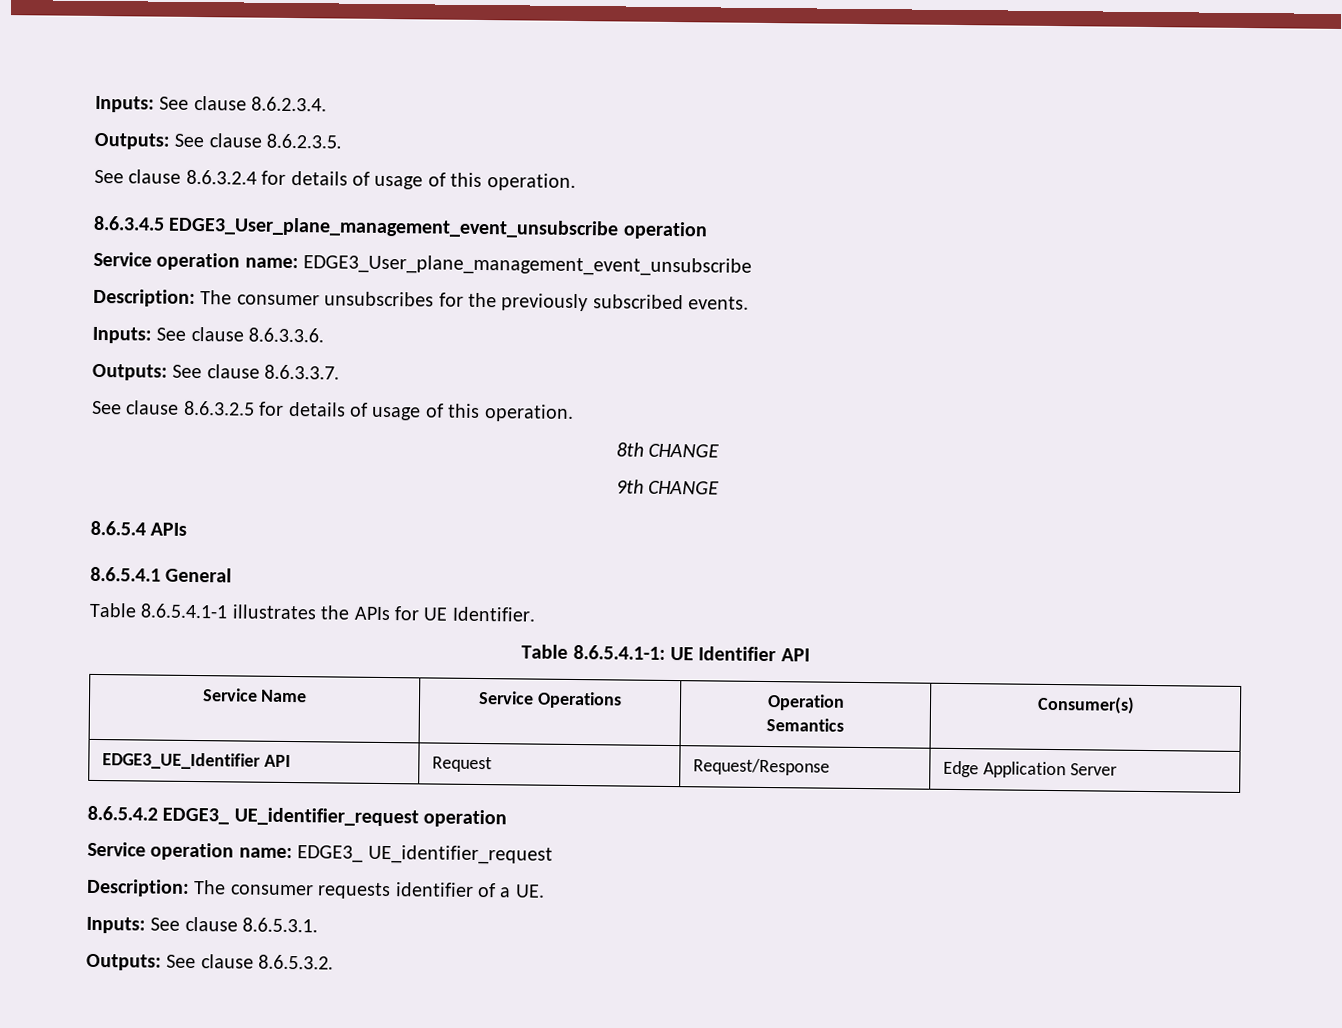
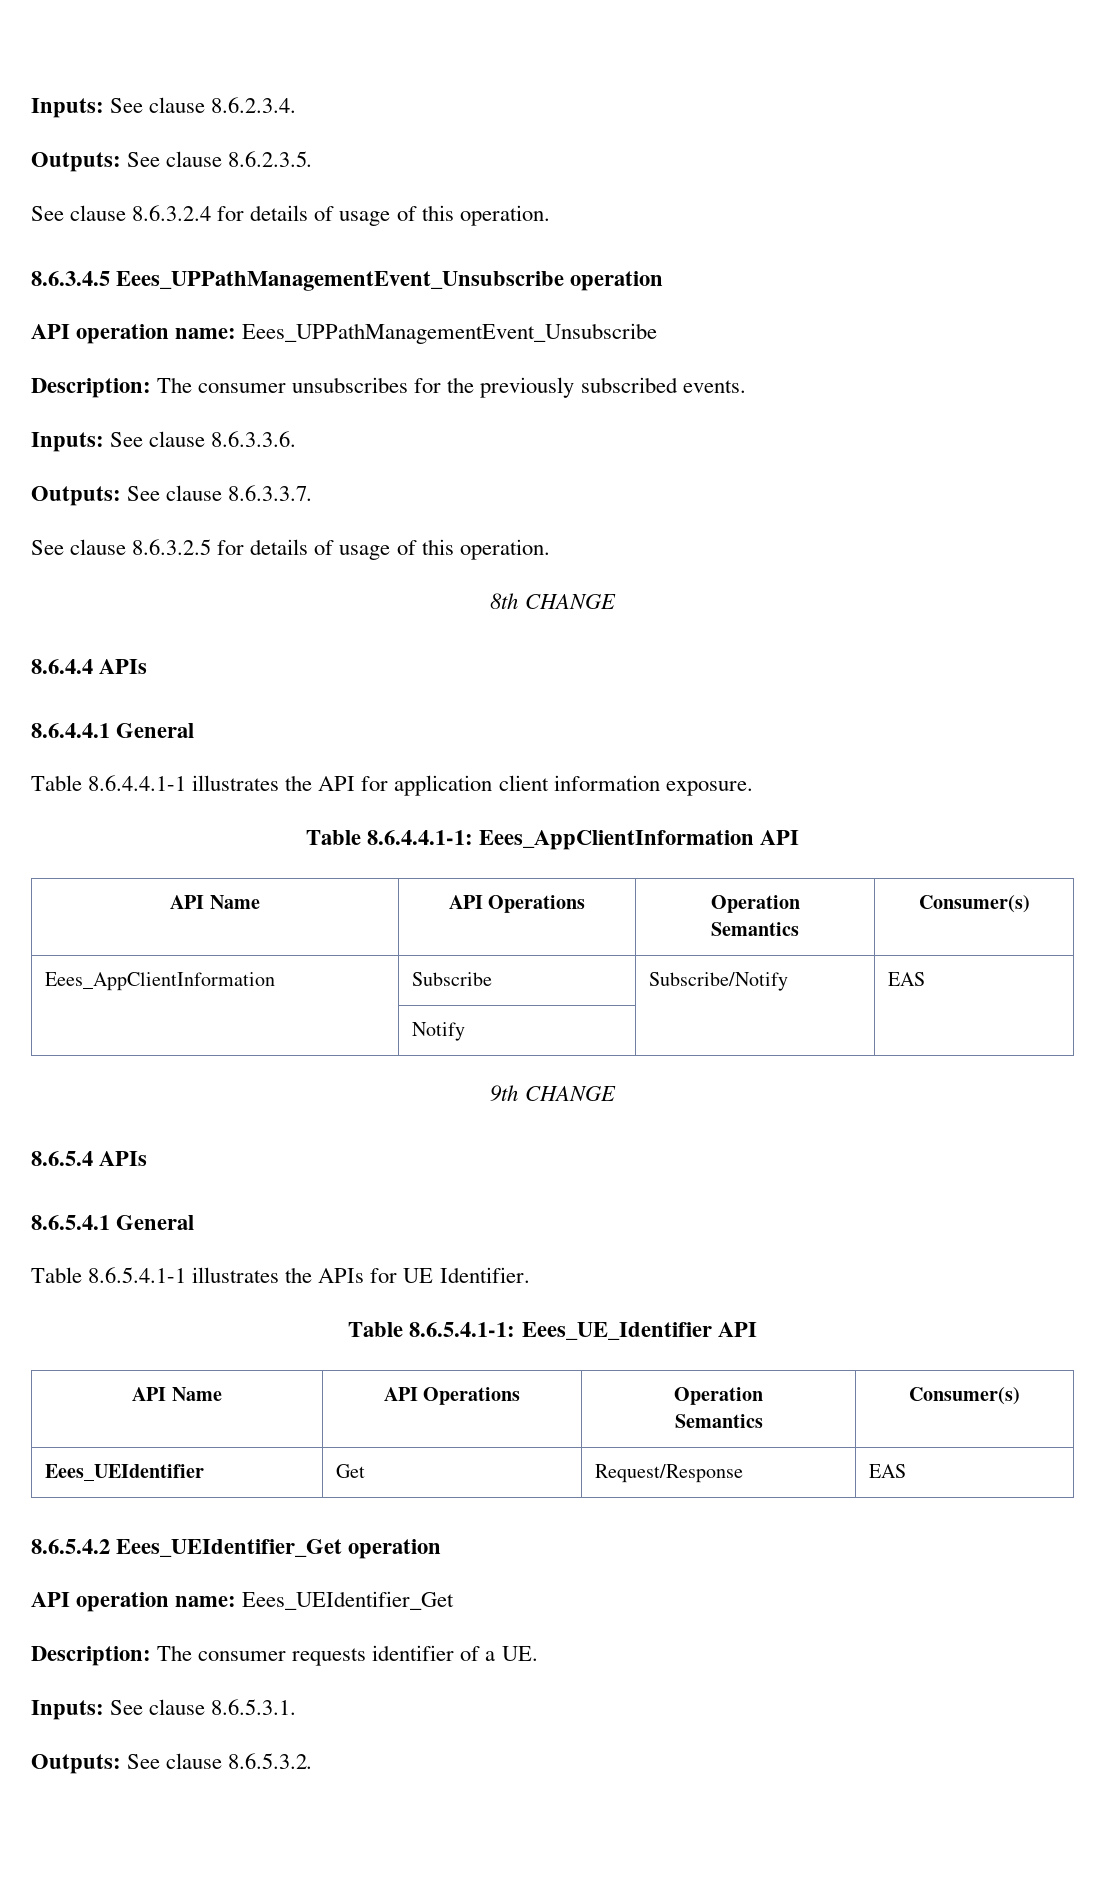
[168,216,708,240] [93,251,753,277] EDGE3_User_plane_management_event_unsubscribe operation // Service operation name: EDGE3_User_plane_management_event_unsubscribe -> [116,271,664,291] [31,323,658,344] Eees_UPPathManagementEvent_Unsubscribe operation // API operation name: Eees_UPPathManagementEvent_Unsubscribe
(720, 450) none -> [31,659,148,674] [31,723,195,738] [31,775,753,796] [305,830,800,850] [170,895,260,909] [448,895,586,913] [710,895,800,913] [711,922,799,936] [918,895,1030,913] [44,972,275,991] [411,972,492,986] [648,972,788,991] [887,972,925,986] [411,1022,465,1041] // 8.6.4.4 APIs // 8.6.4.4.1 General // Table 8.6.4.4.1-1 illustrates the API for application client information exposure. // Table 8.6.4.4.1-1: Eees_AppClientInformation API // API Name | API Operations | Operation // Semantics | Consumer(s) // Eees_AppClientInformation | Subscribe | Subscribe/Notify | EAS // | Notify | |
[669,646,810,662] [202,688,308,703] [478,691,622,709] [766,694,845,711] [766,718,844,732] [1036,695,1135,714] [102,752,292,770] [432,756,493,773] [693,758,831,776] [943,760,1117,779] UE Identifier API // Service Name | Service Operations | Operation // Semantics | Consumer(s) // EDGE3_UE_Identifier API | Request | Request/Response | Edge Application Server -> [521,1322,757,1340] [132,1387,222,1401] [383,1387,521,1405] [674,1387,763,1405] [674,1414,763,1428] [909,1387,1020,1405] [44,1464,204,1481] [335,1464,365,1478] [594,1464,743,1483] [868,1464,906,1478] Eees_UE_Identifier API // API Name | API Operations | Operation // Semantics | Consumer(s) // Eees_UEIdentifier | Get | Request/Response | EAS
[162,807,508,828] [87,841,553,865] EDGE3_ UE_identifier_request operation // Service operation name: EDGE3_ UE_identifier_request -> [116,1539,442,1559] [31,1591,455,1612] Eees_UEIdentifier_Get operation // API operation name: Eees_UEIdentifier_Get

